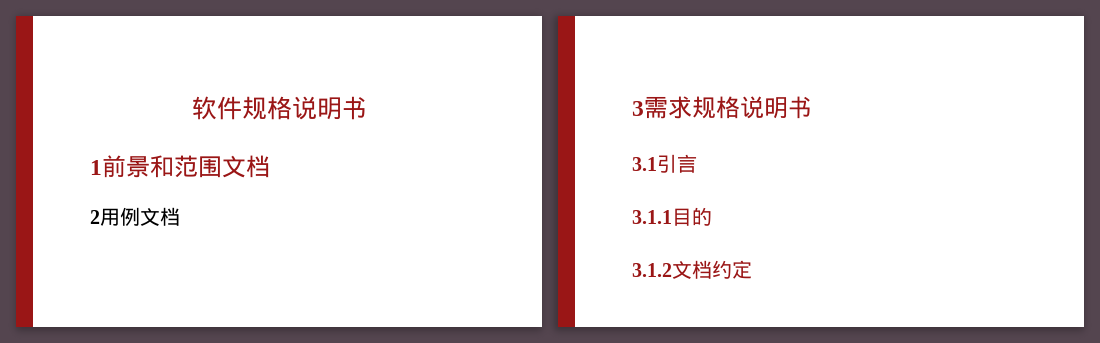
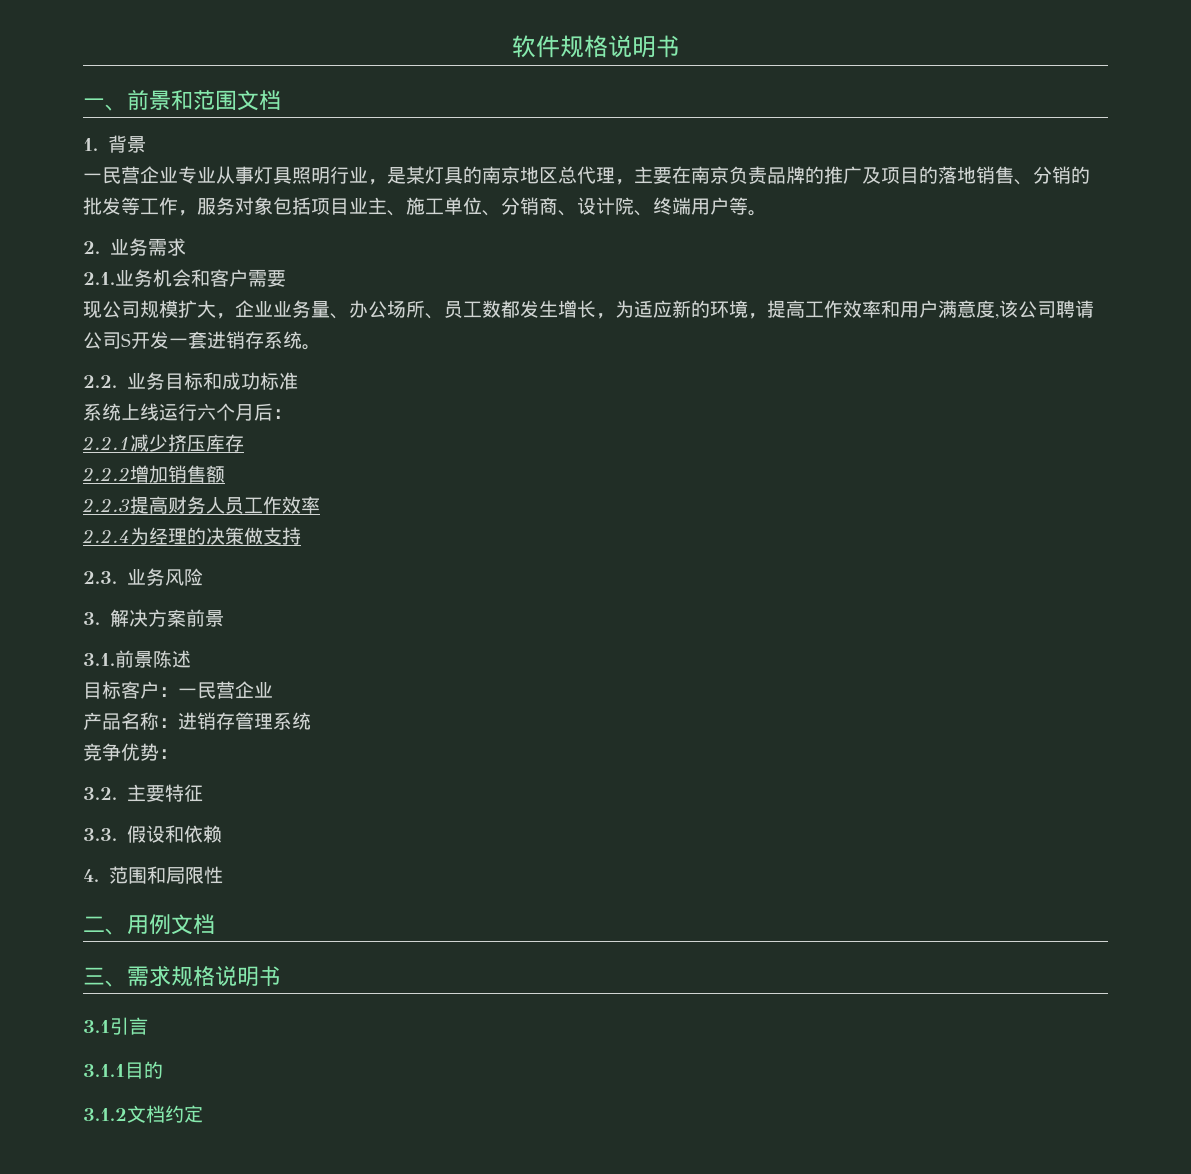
[90,160,102,175] 1 -> [83,98,127,111] 一、
[90,210,100,224] 2 -> [83,135,146,153] [83,166,1090,185] [83,197,767,216] [83,238,186,256] [83,269,286,287] [83,300,1094,319] [83,331,321,350] [83,372,298,390] [83,403,292,421] [82,434,244,452] [82,465,225,483] [82,496,320,514] [82,527,301,545] [83,568,203,586] [83,609,224,627] [83,650,191,668] [83,681,273,699] [83,712,311,730] [83,743,178,761] [83,784,203,802] [83,825,222,843] [83,866,223,884] [83,916,127,935] 1.背景 // 一民营企业专业从事灯具照明行业，是某灯具的南京地区总代理，主要在南京负责品牌的推广及项目的落地销售、分销的批发等工作，服务对象包括项目业主、施工单位、分销商、设计院、终端用户等。 // 2.业务需求 // 2.1.业务机会和客户需要 // 现公司规模扩大，企业业务量、办公场所、员工数都发生增长，为适应新的环境，提高工作效率和用户满意度,该公司聘请公司S开发一套进销存系统。 // 2.2.业务目标和成功标准 // 系统上线运行六个月后： // 2.2.1减少挤压库存 // 2.2.2增加销售额 // 2.2.3提高财务人员工作效率 // 2.2.4为经理的决策做支持 // 2.3.业务风险 // 3.解决方案前景 // 3.1.前景陈述 // 目标客户：一民营企业 // 产品名称：进销存管理系统 // 竞争优势： // 3.2.主要特征 // 3.3.假设和依赖 // 4.范围和局限性 // 二、
[632,101,644,116] 3 -> [83,967,127,987] 三、

